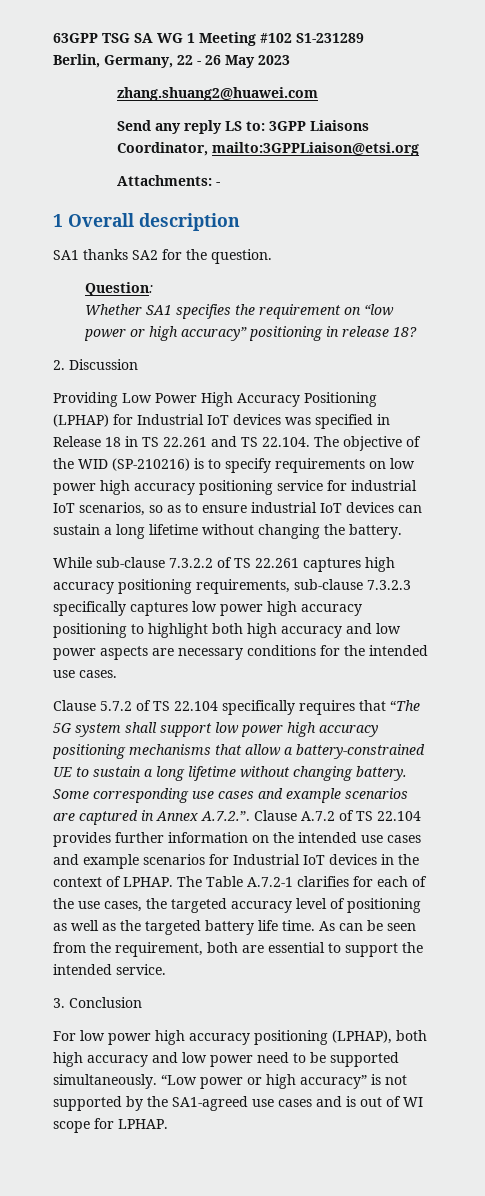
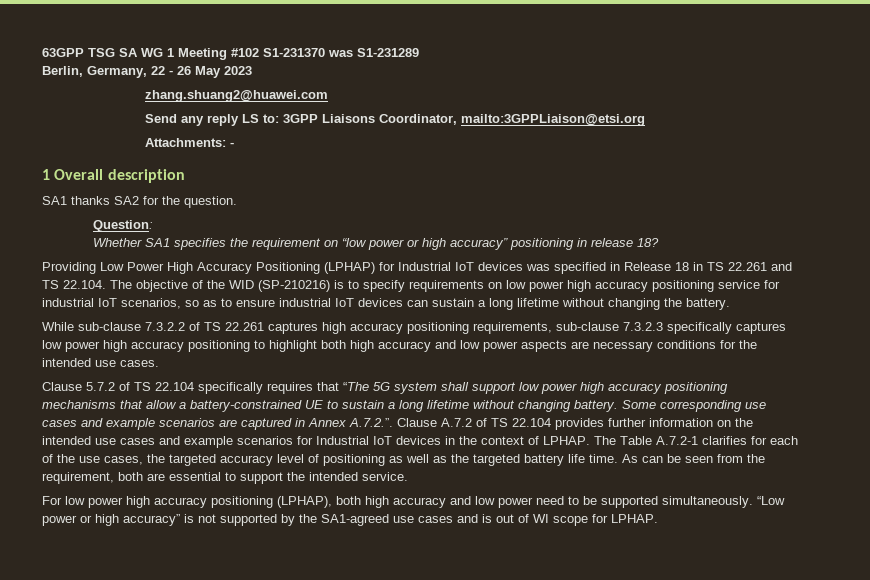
(292, 38) none -> [263,48,353,57] S1-231370 was
[53,359,138,370] // 2. Discussion -> (660, 242) none
[53,997,142,1008] // 3. Conclusion -> (408, 476) none

